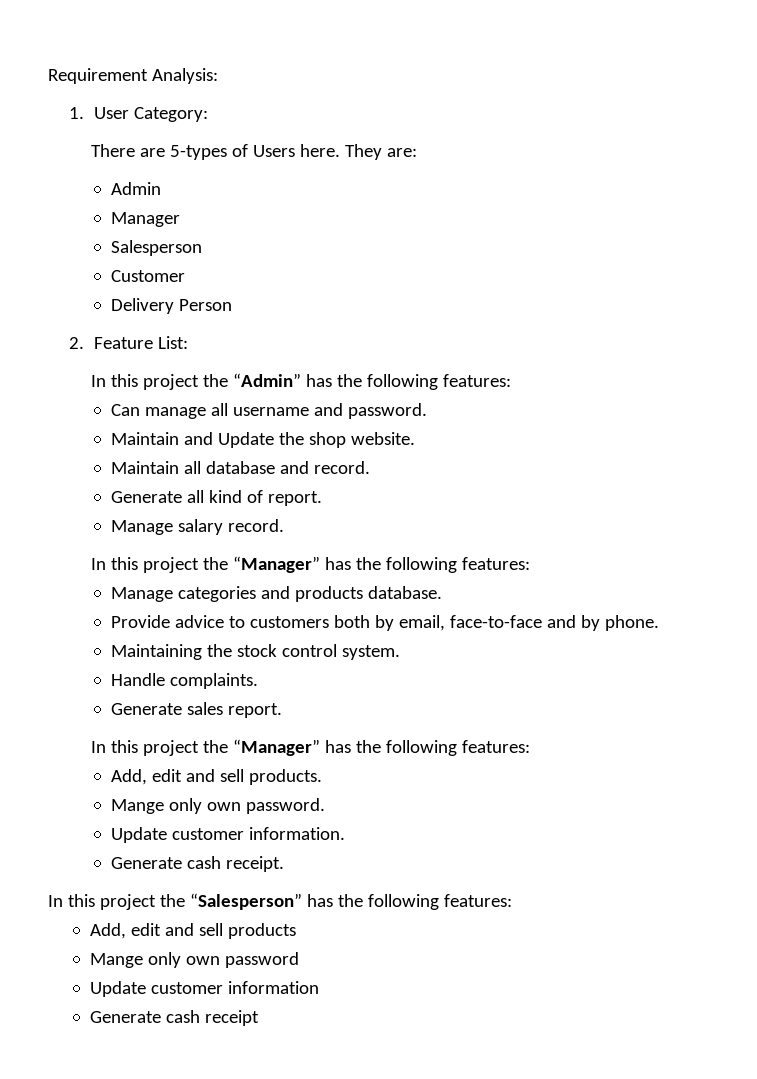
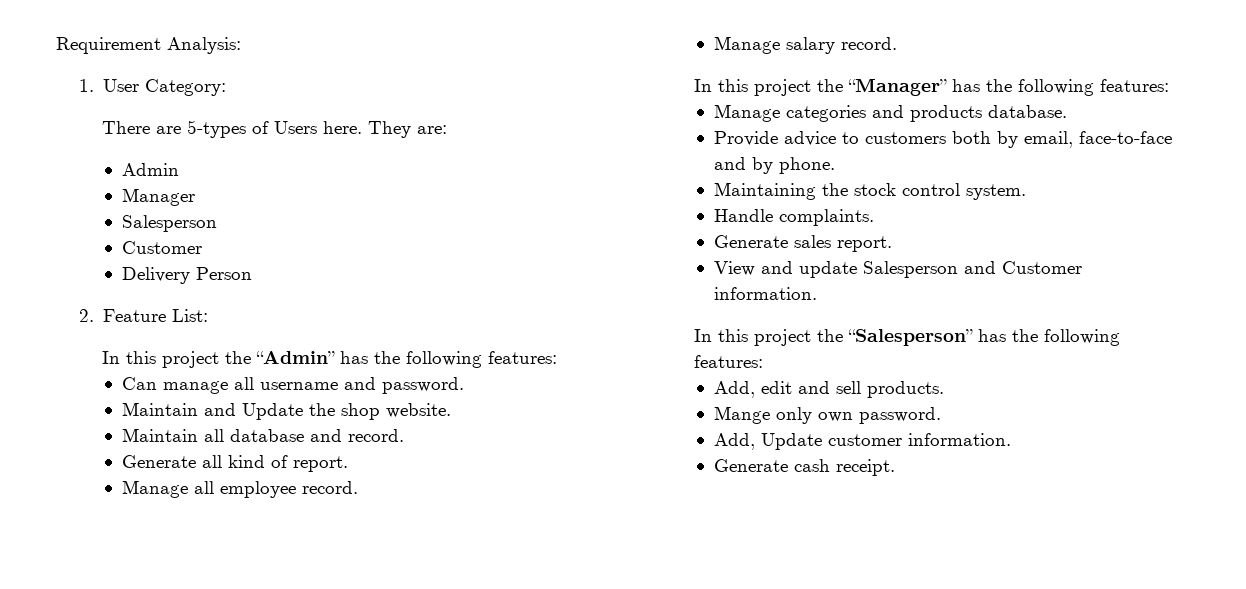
(323, 498) none -> [122,480,359,498] // Manage all employee record.
[90,739,320,756] // In this project the “Manager” -> [714,261,1083,278] [714,287,818,300] [693,329,973,346] // View and update Salesperson and Customer information. // In this project the “Salesperson”
(326, 806) none -> [714,433,756,450] Add,
[48,893,512,910] [89,923,296,939] [89,952,299,968] [89,981,319,997] [89,1010,259,1026] // In this project the “Salesperson” has the following features: // Add, edit and sell products // Mange only own password // Update customer information // Generate cash receipt -> (896, 467) none

